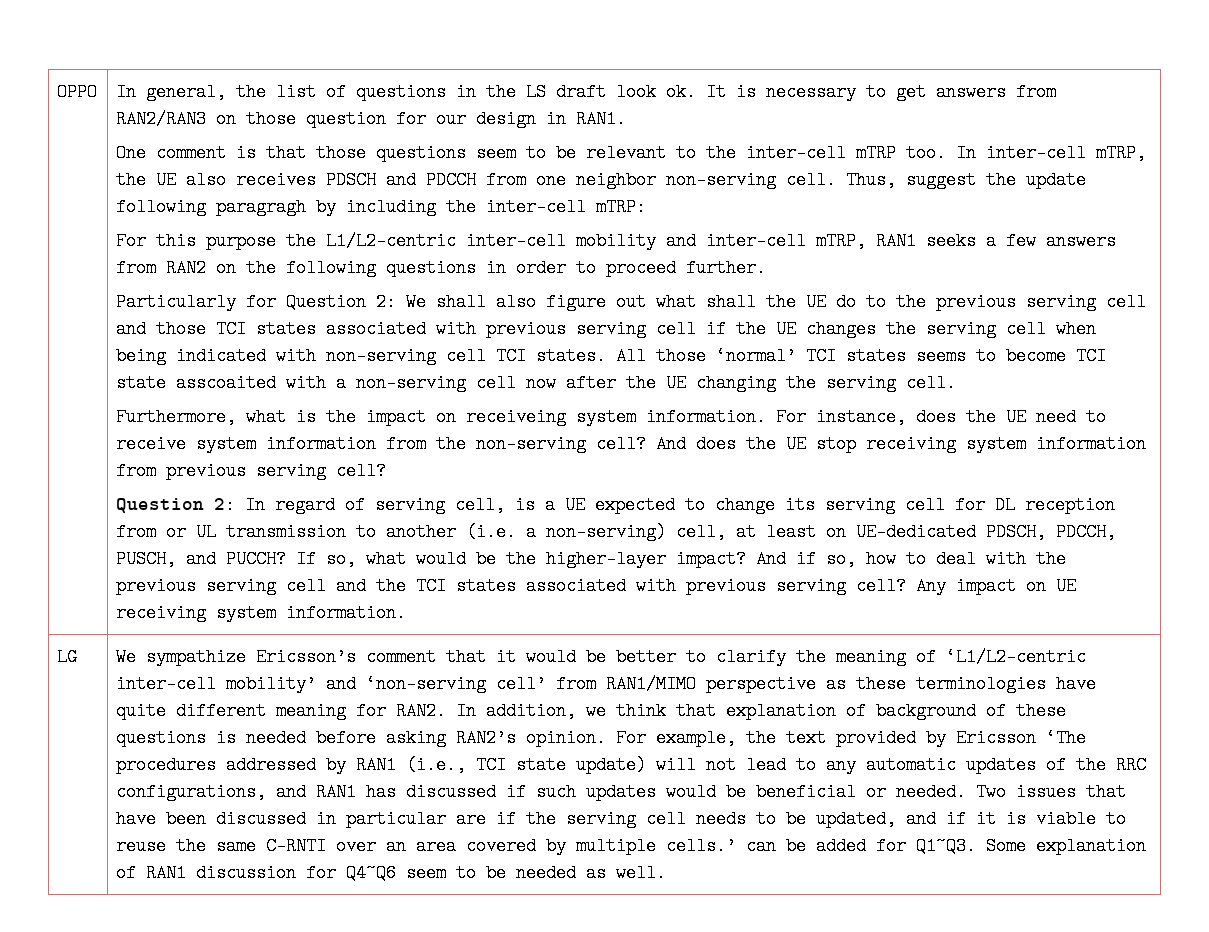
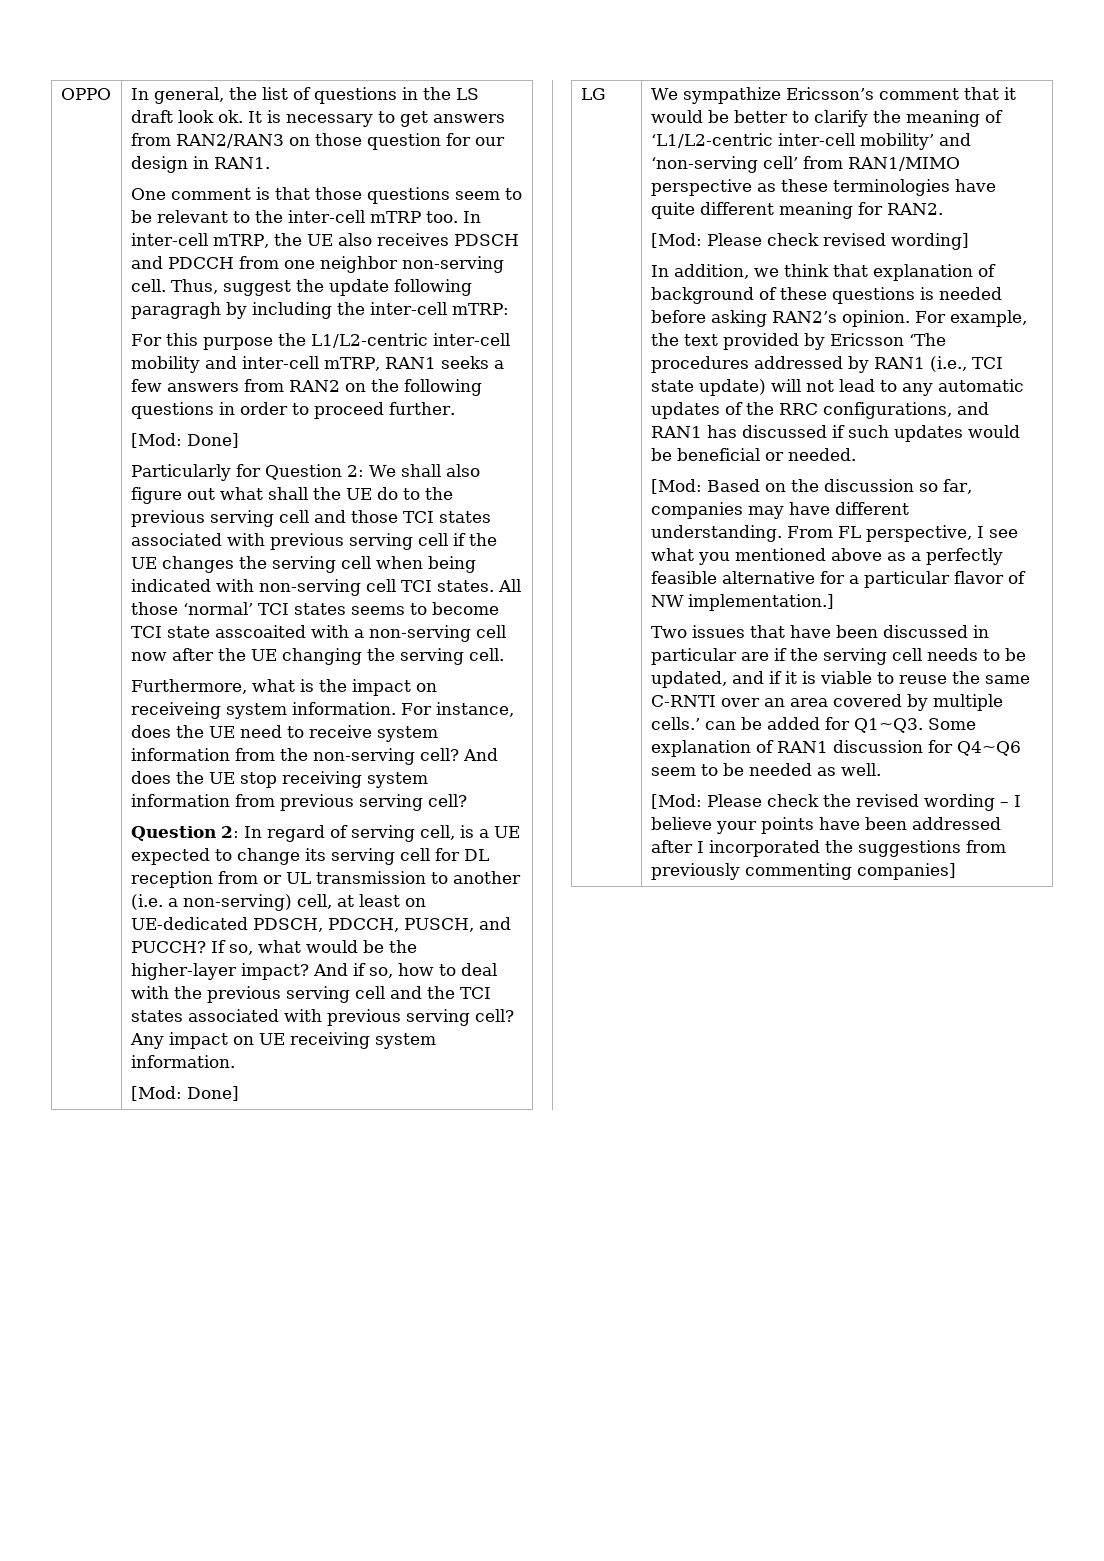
(767, 268) none -> [130,433,239,448] // [Mod: Done]
(407, 613) none -> [130,1086,239,1101] // [Mod: Done]
(447, 711) none -> [650,233,969,250] // [Mod: Please check revised wording] //
(967, 792) none -> [650,479,972,494] [650,502,909,519] [650,525,1018,542] [650,548,1003,565] [650,571,1026,588] [650,594,834,611] // [Mod: Based on the discussion so far, companies may have different understanding. From FL perspective, I see what you mentioned above as a perfectly feasible alternative for a particular flavor of NW implementation.] //
(667, 873) none -> [650,794,1021,811] [650,817,1001,834] [650,840,1006,857] [650,863,956,880] // [Mod: Please check the revised wording – I believe your points have been addressed after I incorporated the suggestions from previously commenting companies]

